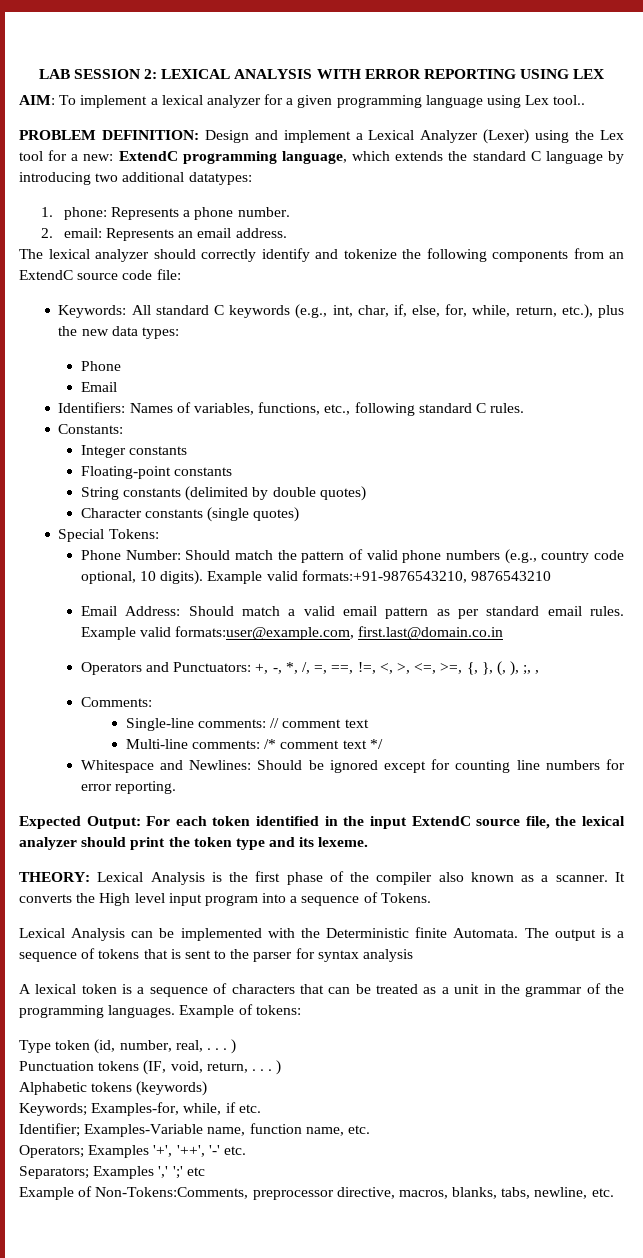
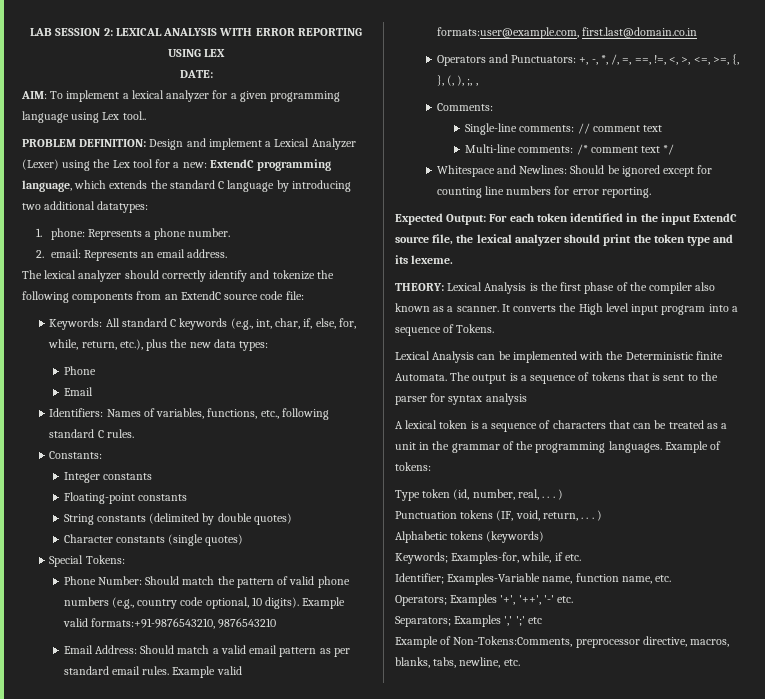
(606, 74) none -> [179,70,213,78] // DATE:

